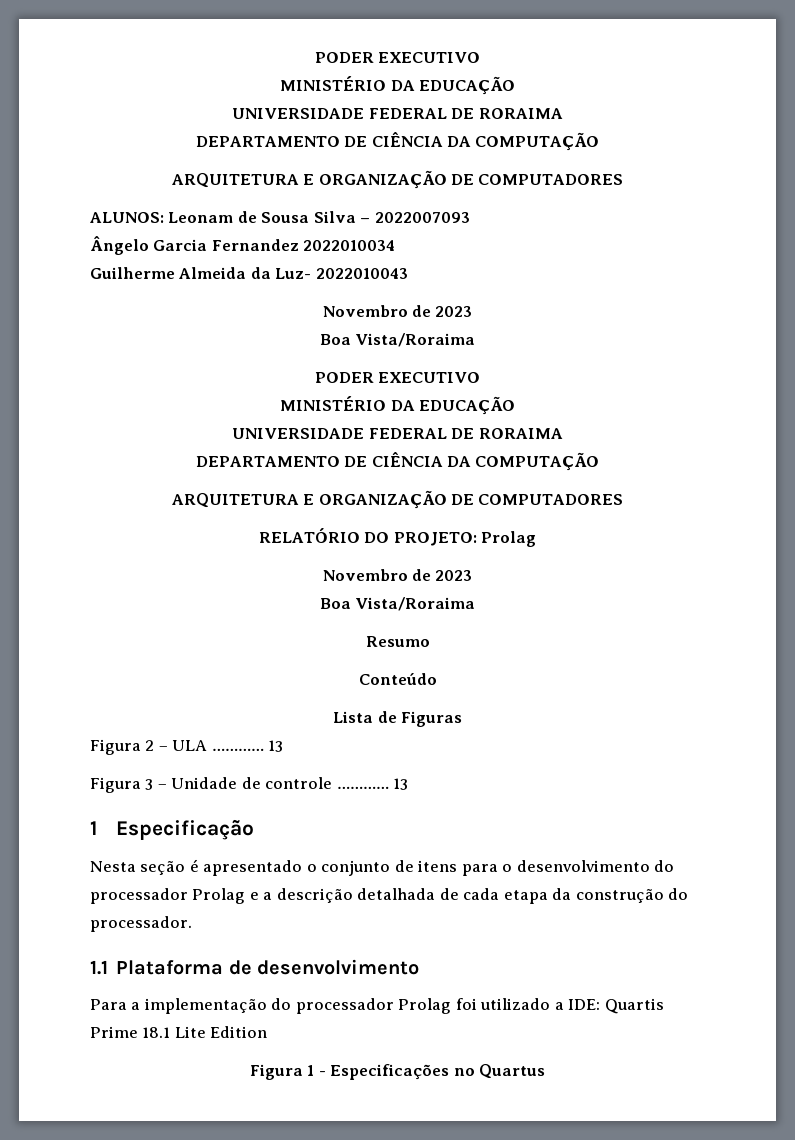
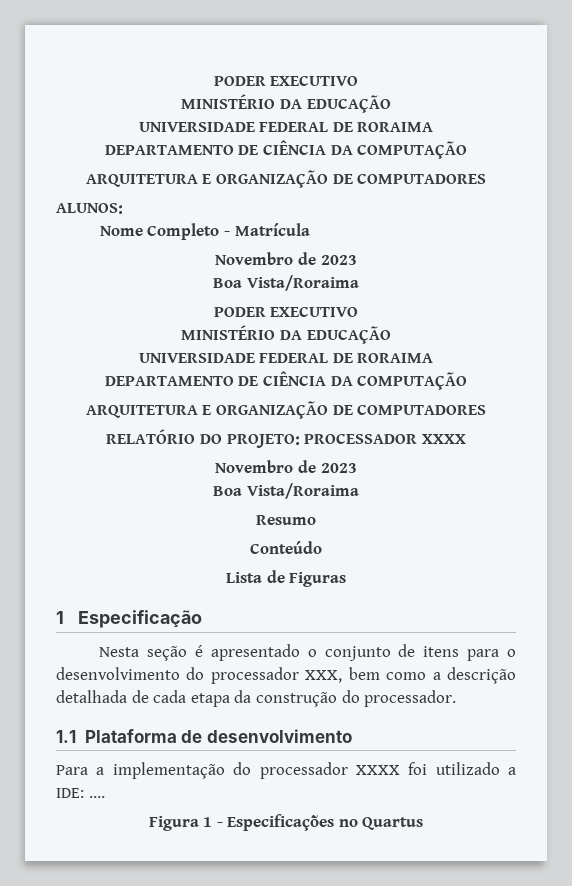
[168,211,470,223] [90,236,396,255] [90,267,408,279] Leonam de Sousa Silva – 2022007093 // Ângelo Garcia Fernandez 2022010034 // Guilherme Almeida da Luz- 2022010043 -> [99,223,310,240] // Nome Completo - Matrícula
[481,531,537,547] Prolag -> [304,433,466,444] PROCESSADOR XXXX
[90,739,284,755] [90,777,409,793] // Figura 2 – ULA ………… 13 // Figura 3 – Unidade de controle ………… 13 -> (347, 579) none
[192,888,259,904] Prolag e -> [305,667,427,683] XXX, bem como
[398,998,452,1014] Prolag -> [355,765,400,775] XXXX
[604,998,664,1014] [90,1026,268,1038] Quartis Prime 18.1 Lite Edition -> [88,796,105,798] ....

